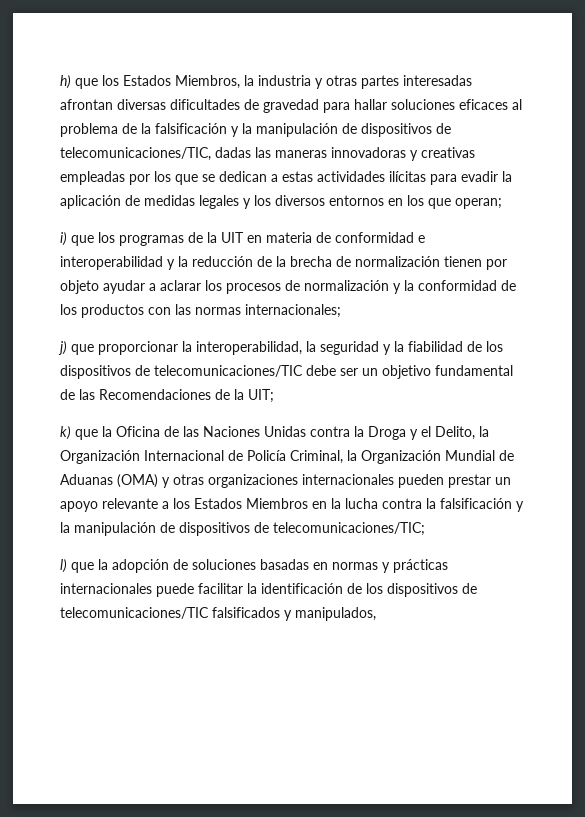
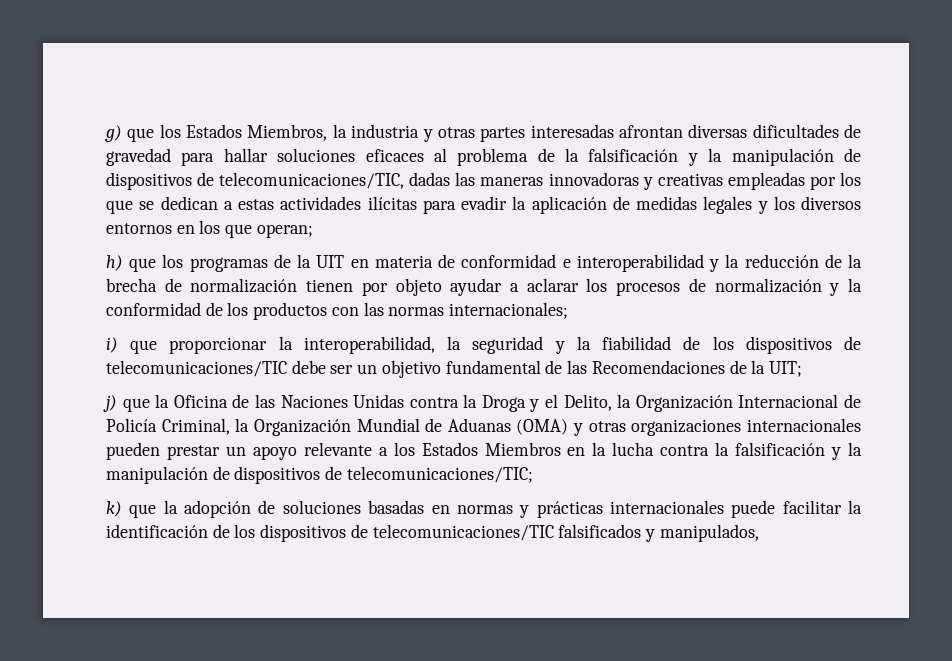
[60,75,71,89] h) -> [105,125,122,142] g)
[60,232,67,246] i) -> [106,255,123,271] h)
[58,341,67,355] j) -> [106,337,118,353] i)
[60,426,71,440] k) -> [103,395,117,412] j)
[60,559,67,573] l) -> [106,501,122,517] k)

